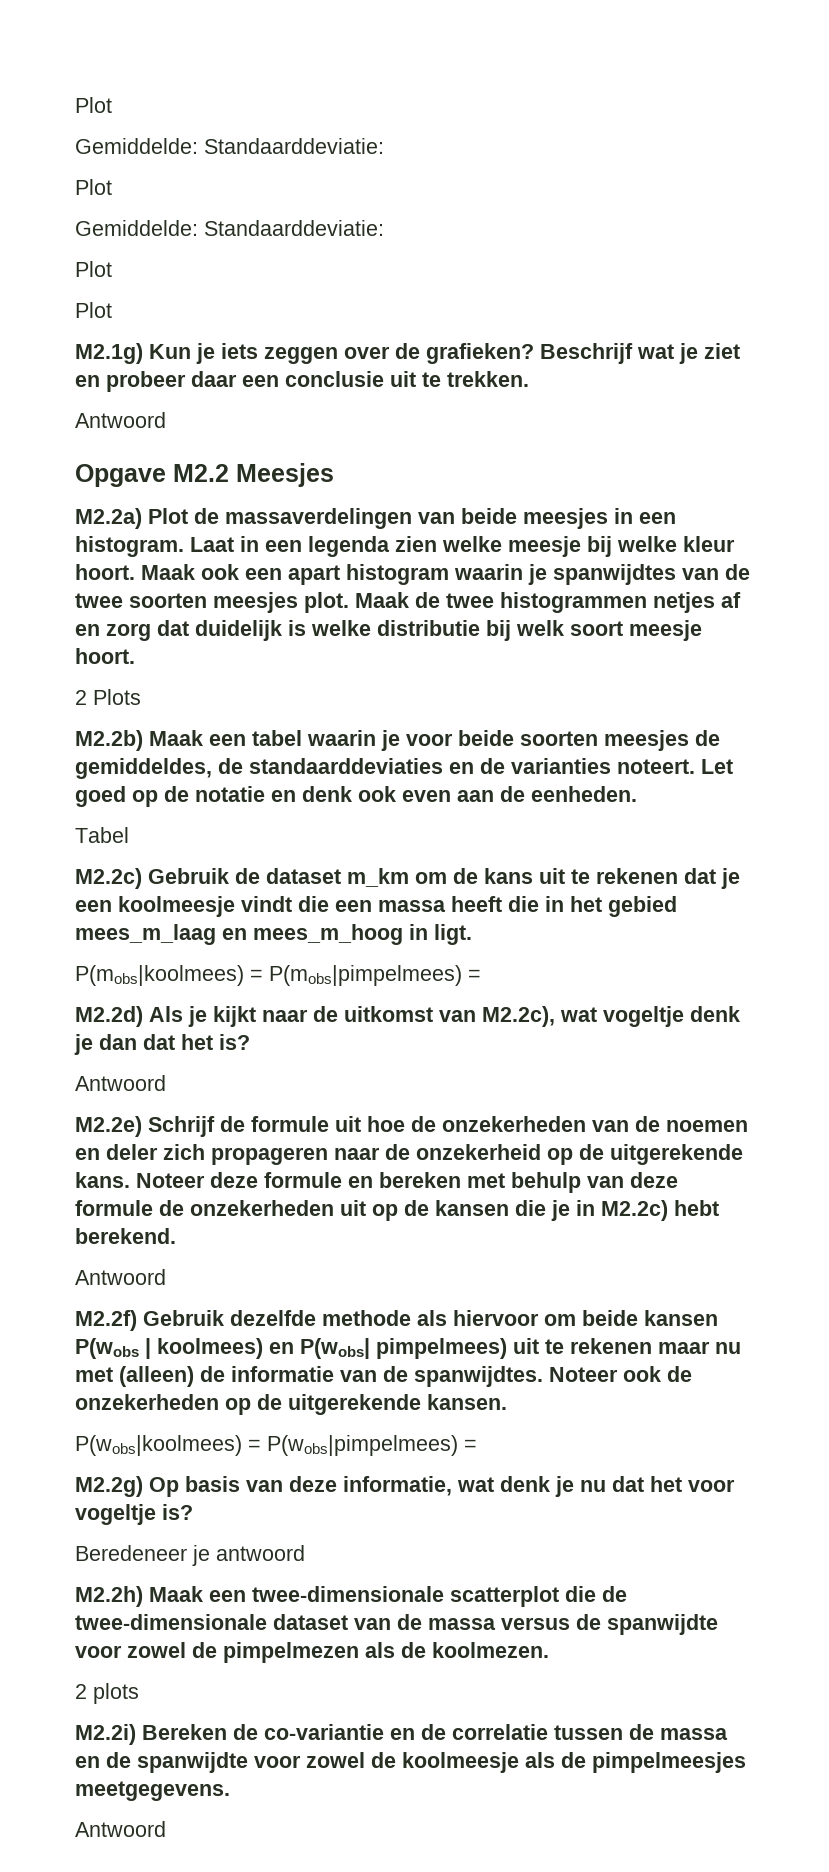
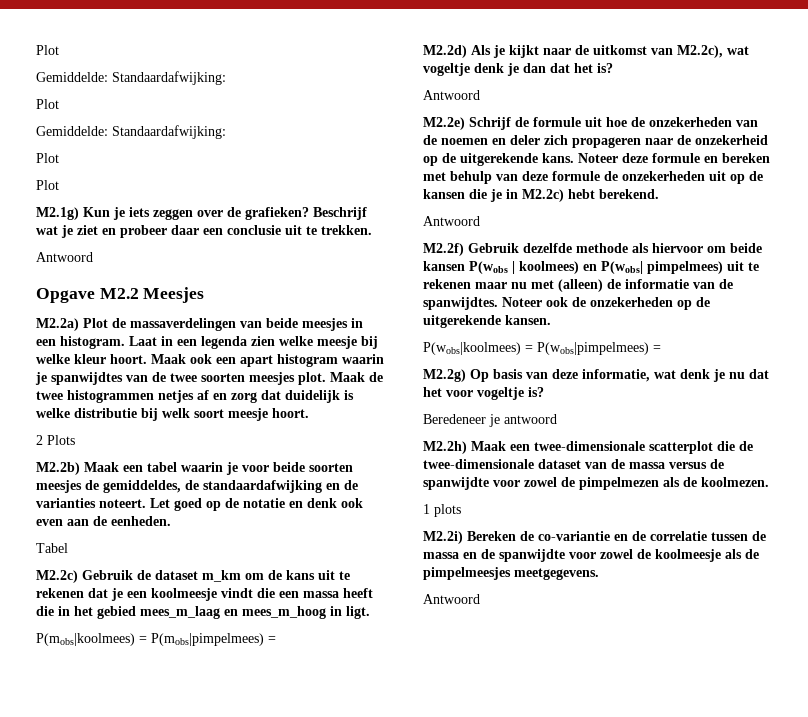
[75,97,112,113] [75,138,384,154] [75,179,112,195] [75,220,384,236] Plot // Gemiddelde: Standaarddeviatie: // Plot // Gemiddelde: Standaarddeviatie: -> [36,45,59,55] [36,71,226,85] [36,99,59,109] [36,125,226,139] Plot // Gemiddelde: Standaardafwijking: // Plot // Gemiddelde: Standaardafwijking:
[249,758,443,774] standaarddeviaties -> [203,480,322,493] standaardafwijking
[75,1684,87,1699] 2 -> [423,504,430,514] 1

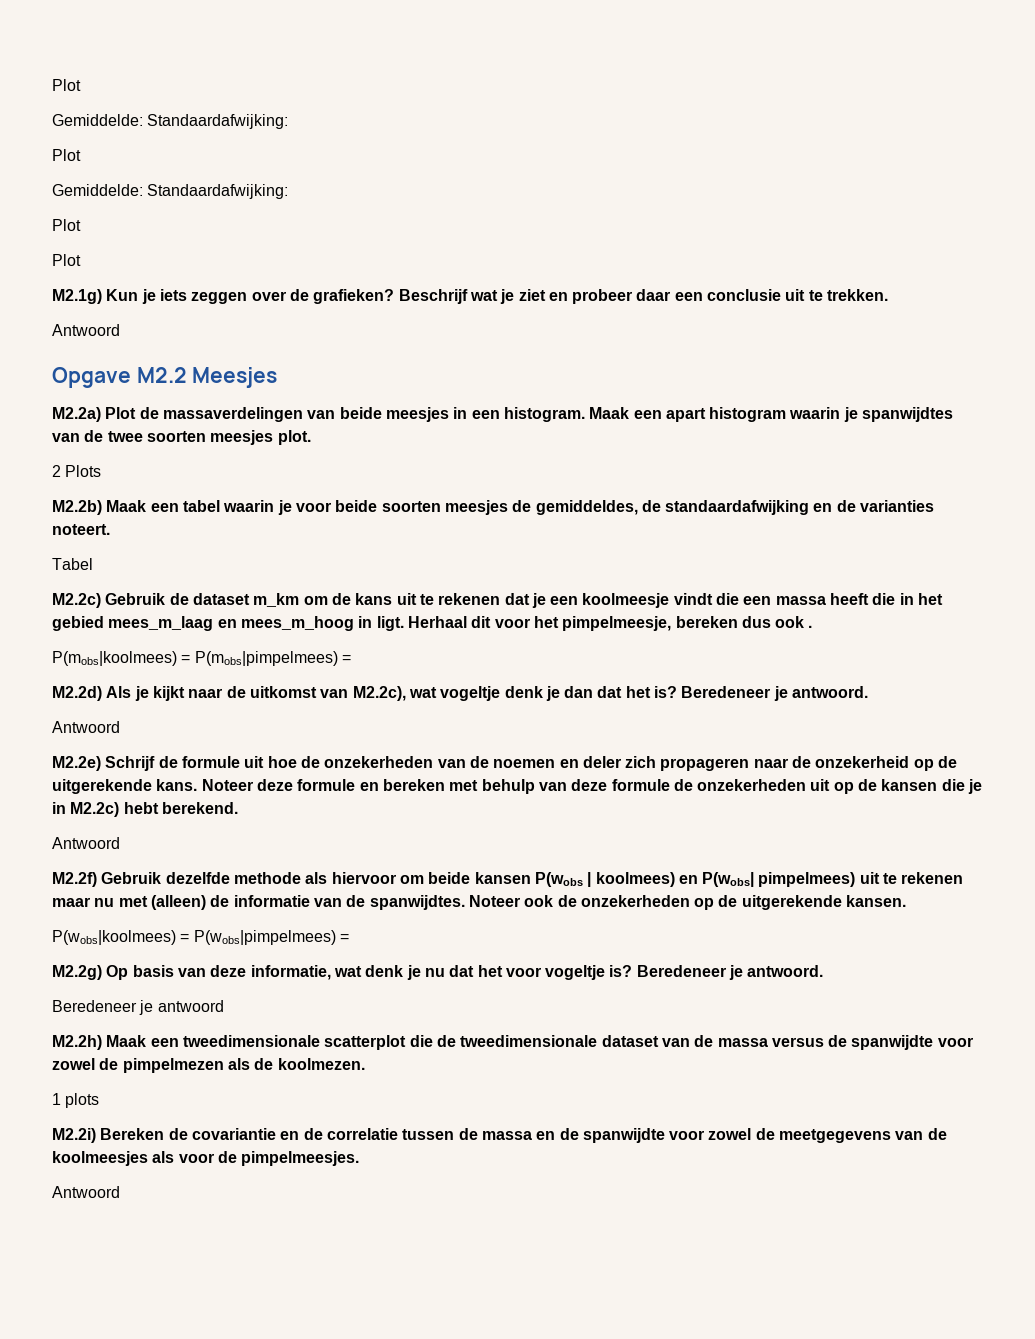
[129,336,378,349] [36,354,212,364] Laat in een legenda zien welke meesje bij welke kleur hoort. Maak ook -> [589,407,630,419] Maak
[330,372,383,382] [36,390,354,403] [36,408,309,421] Maak de twee histogrammen netjes af en zorg dat duidelijk is welke distributie bij welk soort meesje hoort. -> (311, 437) none
[150,498,363,511] [36,516,171,526] Let goed op de notatie en denk ook even aan de eenheden. -> (110, 529) none
(370, 612) none -> [407,616,813,631] Herhaal dit voor het pimpelmeesje, bereken dus ook .
(613, 68) none -> [681,686,869,701] Beredeneer je antwoord.
(544, 392) none -> [636,965,824,980] Beredeneer je antwoord.
[534,441,645,451] twee-dimensionale -> [182,1035,320,1047] tweedimensionale
[423,459,534,469] twee-dimensionale -> [460,1035,598,1047] tweedimensionale
[538,531,610,541] co-variantie -> [191,1128,276,1140] covariantie
[655,549,759,562] [423,567,599,580] koolmeesje als de pimpelmeesjes meetgegevens. -> [779,1128,947,1143] [52,1151,360,1166] meetgegevens van de koolmeesjes als voor de pimpelmeesjes.

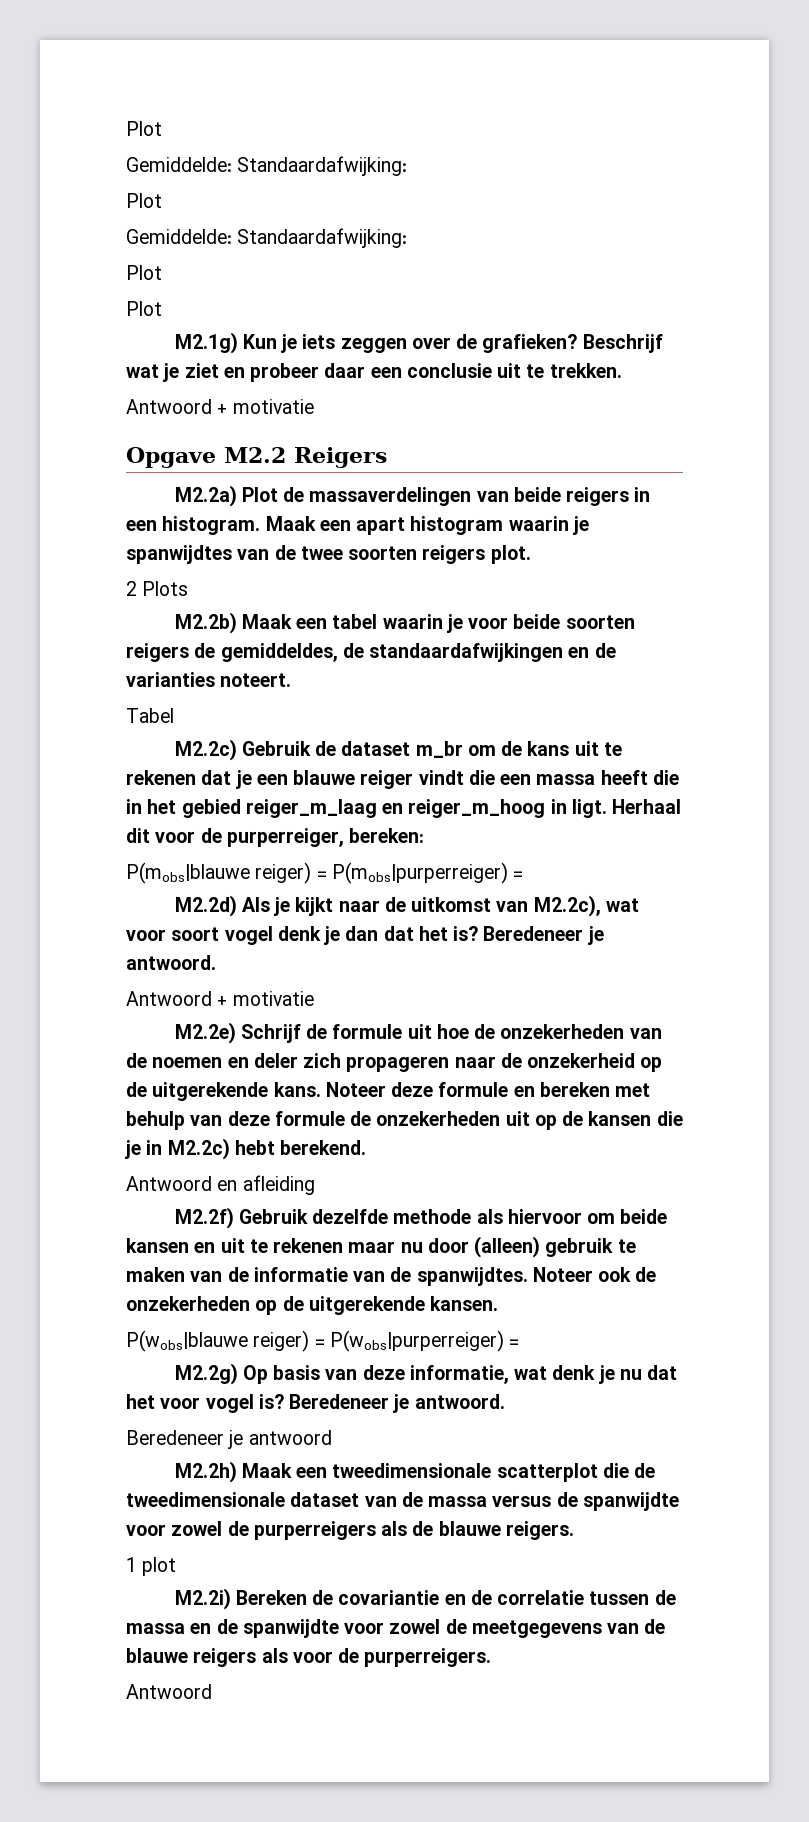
(120, 330) none -> [217,399,314,414] + motivatie
[192,367,278,388] Meesjes -> [294,447,387,468] Reigers
[385,407,449,422] meesjes -> [566,487,630,506] reigers
[210,430,274,445] meesjes -> [422,545,486,564] reigers
[444,500,508,515] meesjes -> [126,643,189,662] reigers
[665,500,810,515] standaardafwijking -> [369,643,564,662] standaardafwijkingen
[253,593,300,607] m_km -> [415,741,463,758] m_br
[582,593,670,608] koolmeesje -> [293,770,414,789] blauwe reiger
[108,616,354,631] mees_m_laag en mees_m_hoog -> [245,799,546,818] reiger_m_laag en reiger_m_hoog
[533,616,813,631] [52,651,338,666] het pimpelmeesje, bereken dus ook . // P(mobs|koolmees) = P(mobs|pimpelmees) -> [200,828,425,847] [126,862,508,884] de purperreiger, bereken: // P(mobs|blauwe reiger) = P(mobs|purperreiger)
[440,686,501,701] vogeltje -> [126,926,273,945] voor soort vogel
(120, 727) none -> [217,991,314,1006] + motivatie
(120, 843) none -> [217,1175,315,1195] en afleiding
[534,872,856,887] P(wobs | koolmees) en P(wobs| pimpelmees) -> [194,1242,216,1253] en
[118,895,206,910] met (alleen) -> [427,1236,636,1258] [126,1267,223,1282] door (alleen) gebruik te maken van
[52,930,336,945] P(wobs|koolmees) = P(wobs|pimpelmees) -> [126,1330,504,1352] P(wobs|blauwe reiger) = P(wobs|purperreiger)
[545,965,606,980] vogeltje -> [205,1394,254,1413] vogel
[122,1058,224,1073] pimpelmezen -> [253,1521,376,1540] purperreigers
[277,1058,365,1070] [52,1093,100,1108] koolmezen. // 1 plots -> [438,1521,574,1540] [126,1557,177,1576] blauwe reigers. // 1 plot
[52,1151,148,1166] koolmeesjes -> [126,1648,257,1667] blauwe reigers
[241,1151,360,1166] pimpelmeesjes. -> [364,1648,492,1667] purperreigers.

